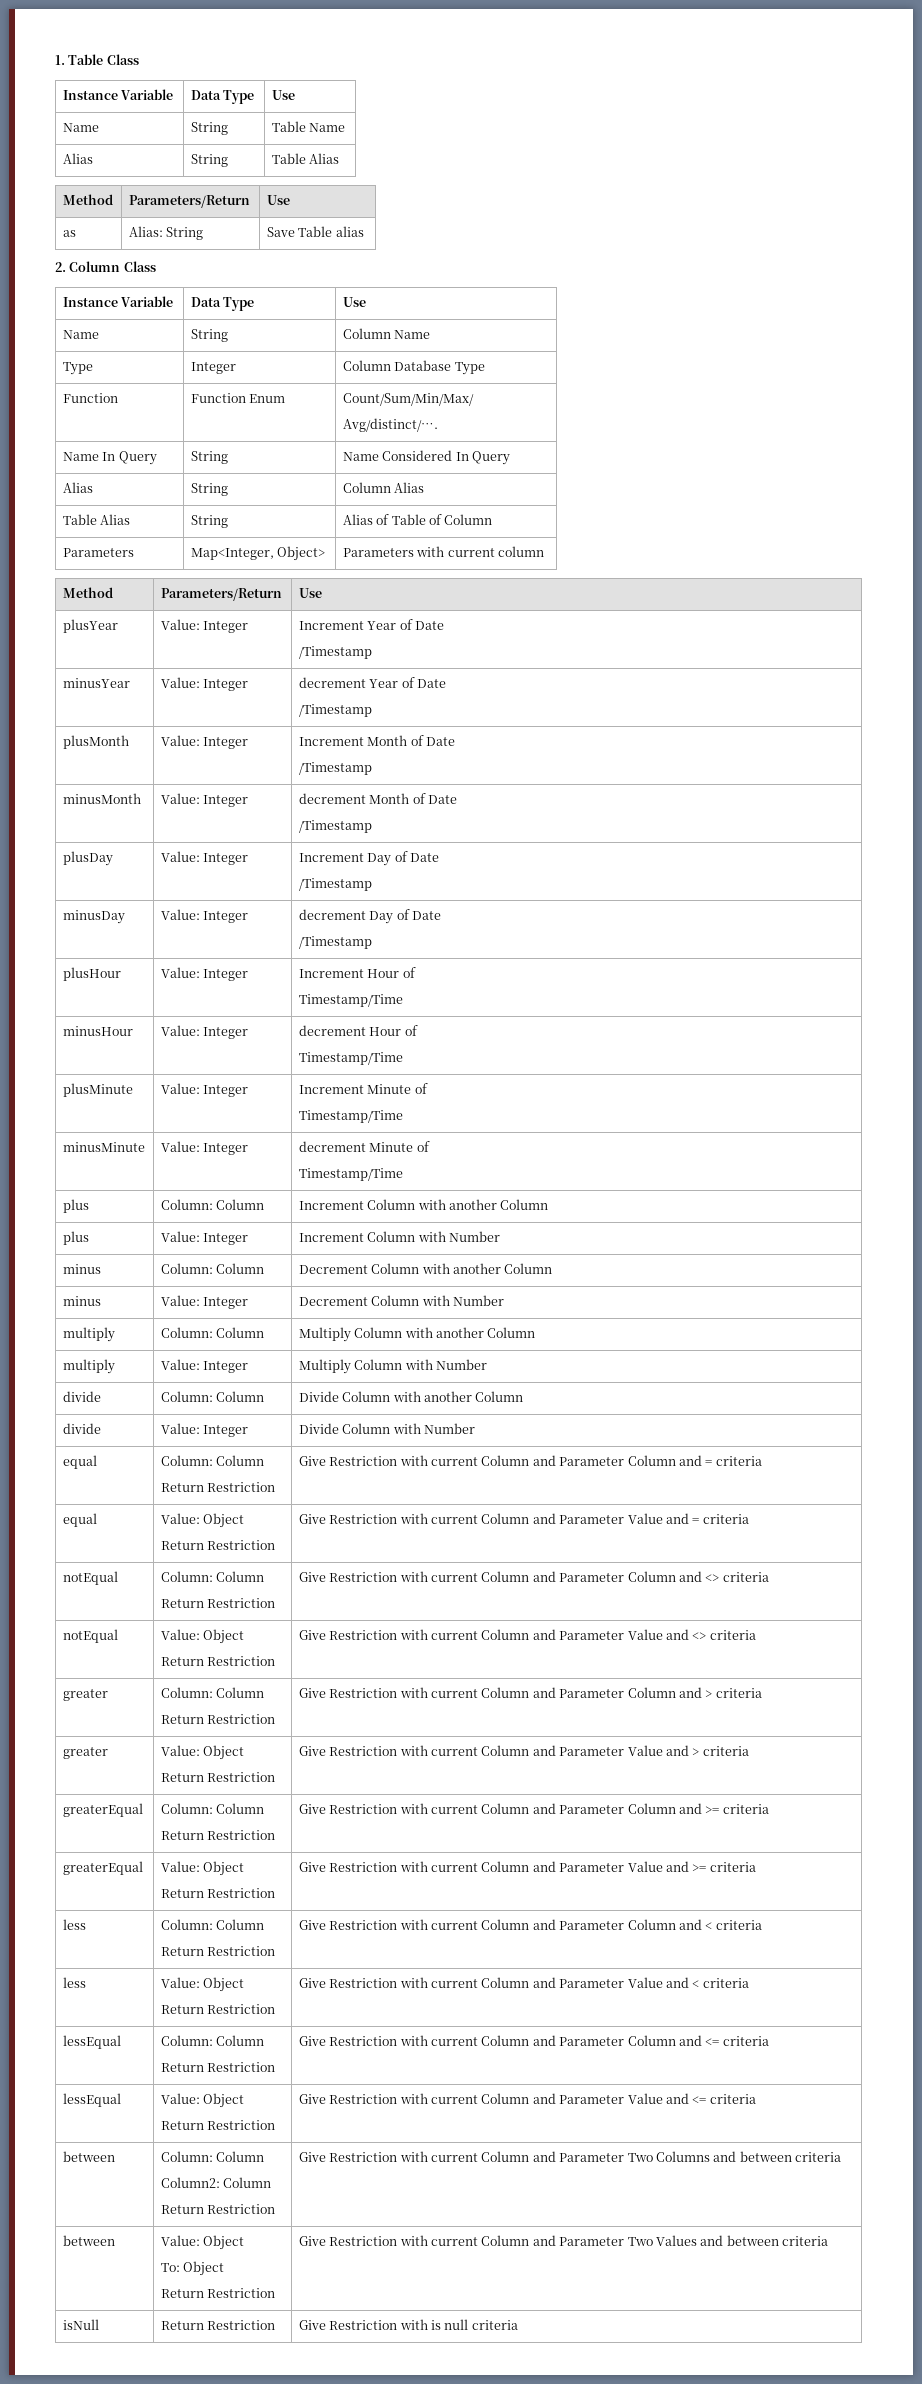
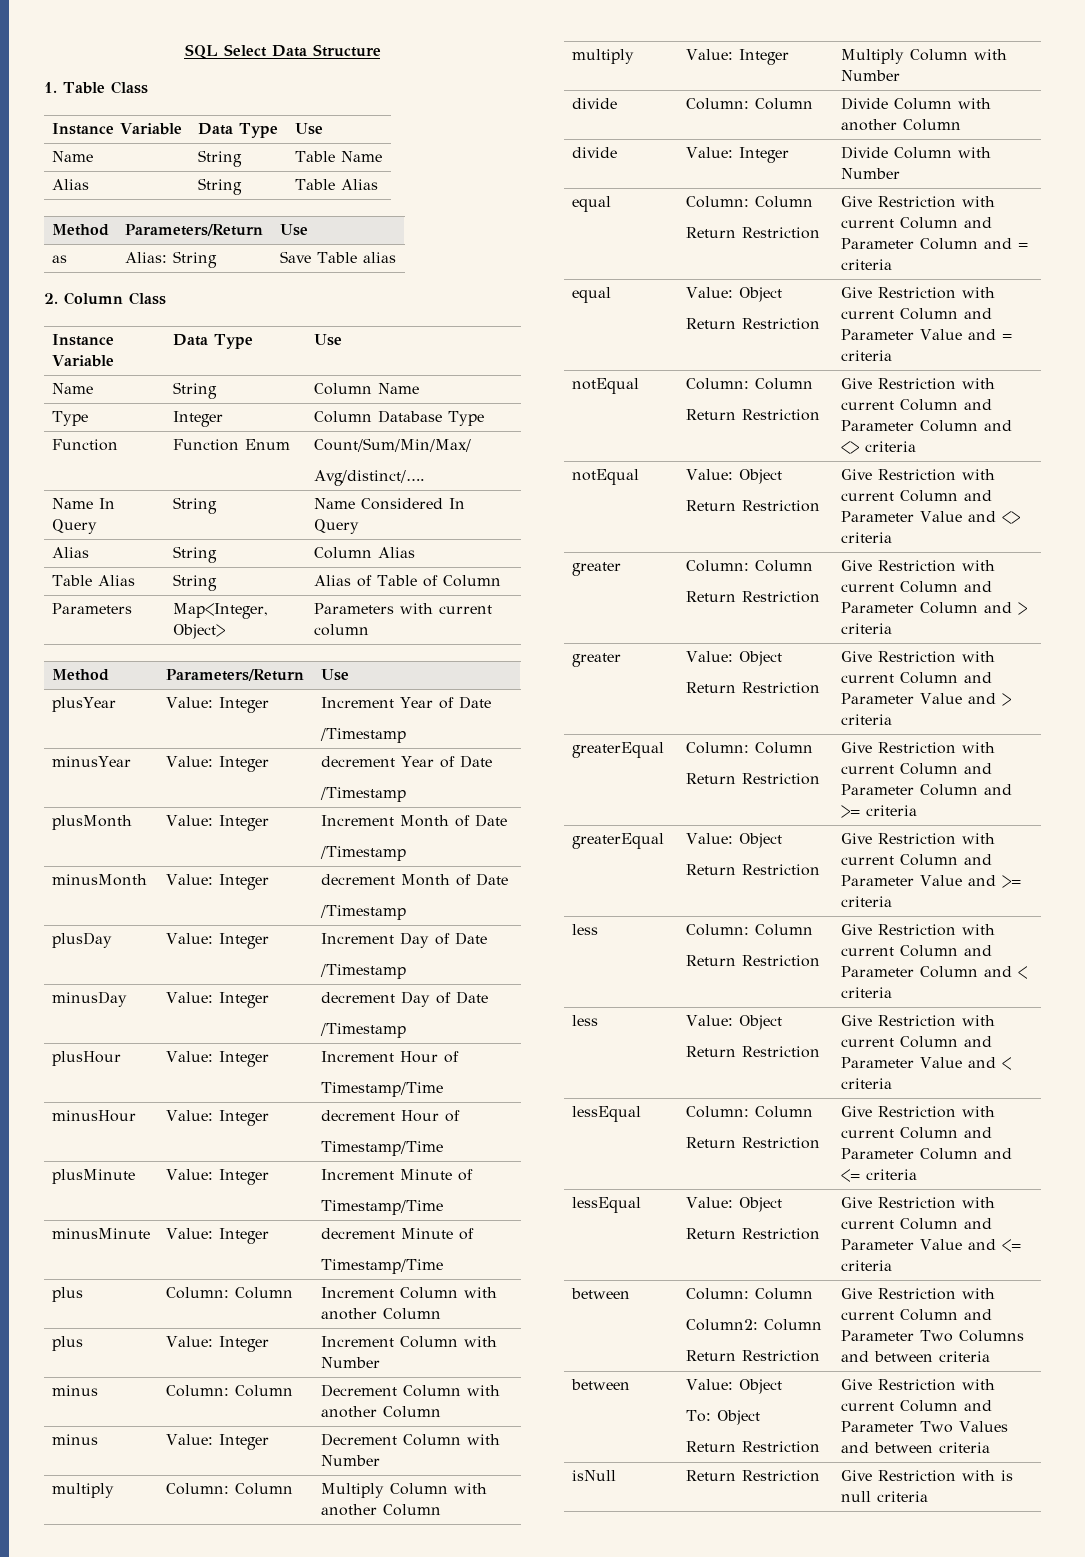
(55, 60) none -> [184,44,381,59] SQL Select Data Structure //

